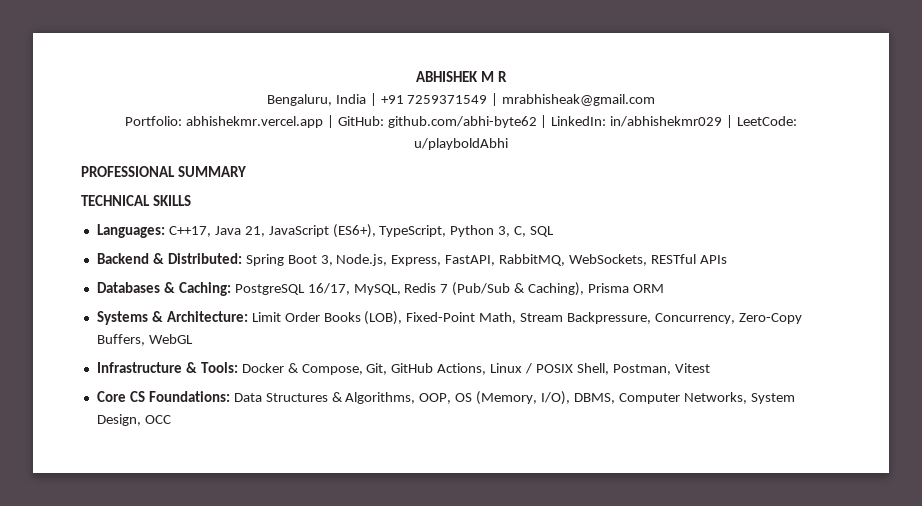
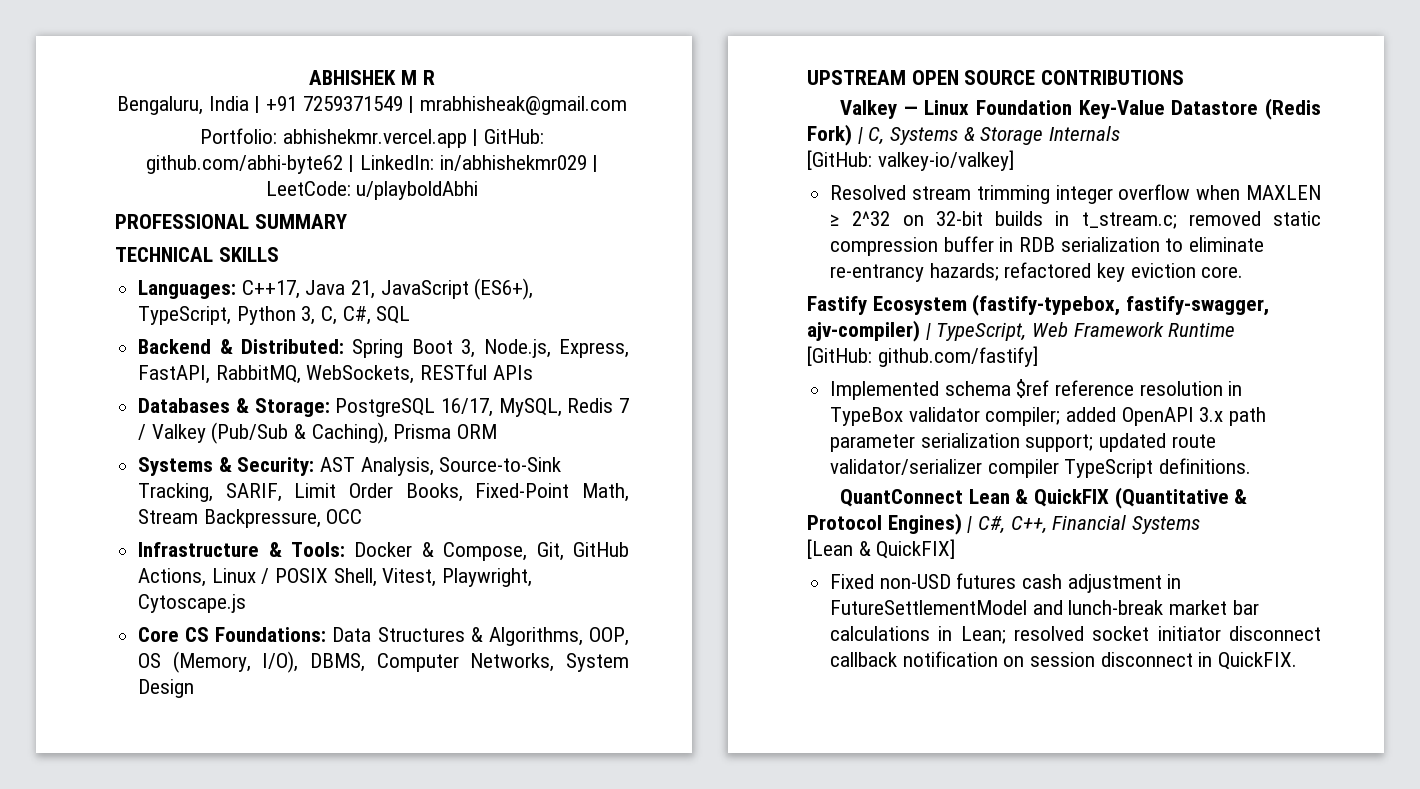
(527, 231) none -> [342,306,371,325] C#,
[178,282,231,296] Caching: -> [254,398,330,417] Storage:
(449, 288) none -> [138,424,206,443] / Valkey
[166,311,802,325] [96,334,193,346] Architecture: Limit Order Books (LOB), Fixed-Point Math, Stream Backpressure, Concurrency, Zero-Copy Buffers, WebGL -> [237,457,562,476] [138,483,629,502] [138,509,363,528] Security: AST Analysis, Source-to-Sink Tracking, SARIF, Limit Order Books, Fixed-Point Math, Stream Backpressure, OCC
[612,363,710,375] Postman, Vitest -> [382,568,533,587] [138,594,247,613] Vitest, Playwright, Cytoscape.js
[96,414,171,426] Design, OCC -> [138,679,195,698] [807,70,1185,85] [840,98,1321,120] [807,124,1121,146] [807,150,1014,171] [830,184,1321,204] [830,211,1321,229] [830,236,1265,256] [830,262,1244,282] [807,294,1270,316] [807,320,1236,342] [807,346,1038,367] [830,379,1243,400] [830,407,1267,426] [830,433,1216,452] [830,458,1252,478] [840,487,1248,509] [807,513,1201,535] [807,539,956,559] [830,573,1182,593] [830,600,1259,615] [830,626,1321,644] [830,651,1298,670] Design // UPSTREAM OPEN SOURCE CONTRIBUTIONS // Valkey — Linux Foundation Key-Value Datastore (Redis Fork) | C, Systems & Storage Internals // [GitHub: valkey-io/valkey] // Resolved stream trimming integer overflow when MAXLEN ≥ 2^32 on 32-bit builds in t_stream.c; removed static compression buffer in RDB serialization to eliminate re-entrancy hazards; refactored key eviction core. // Fastify Ecosystem (fastify-typebox, fastify-swagger, ajv-compiler) | TypeScript, Web Framework Runtime // [GitHub: github.com/fastify] // Implemented schema $ref reference resolution in TypeBox validator compiler; added OpenAPI 3.x path parameter serialization support; updated route validator/serializer compiler TypeScript definitions. // QuantConnect Lean & QuickFIX (Quantitative & Protocol Engines) | C#, C++, Financial Systems // [Lean & QuickFIX] // Fixed non-USD futures cash adjustment in FutureSettlementModel and lunch-break market bar calculations in Lean; resolved socket initiator disconnect callback notification on session disconnect in QuickFIX.

